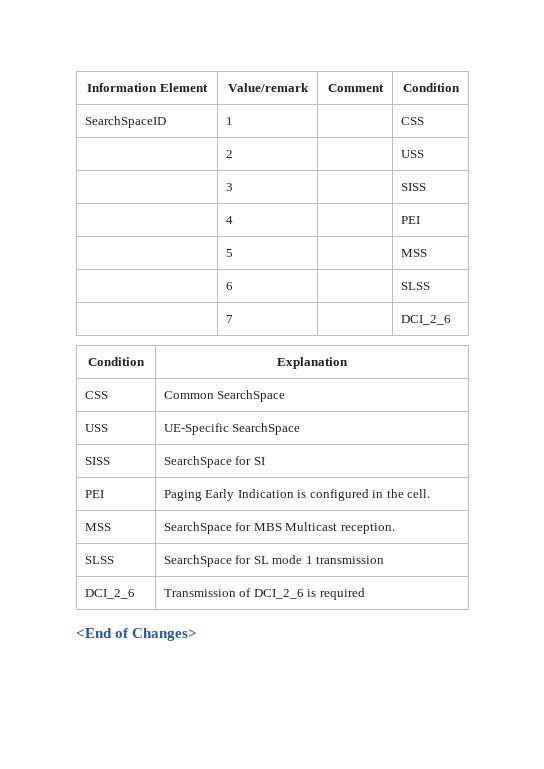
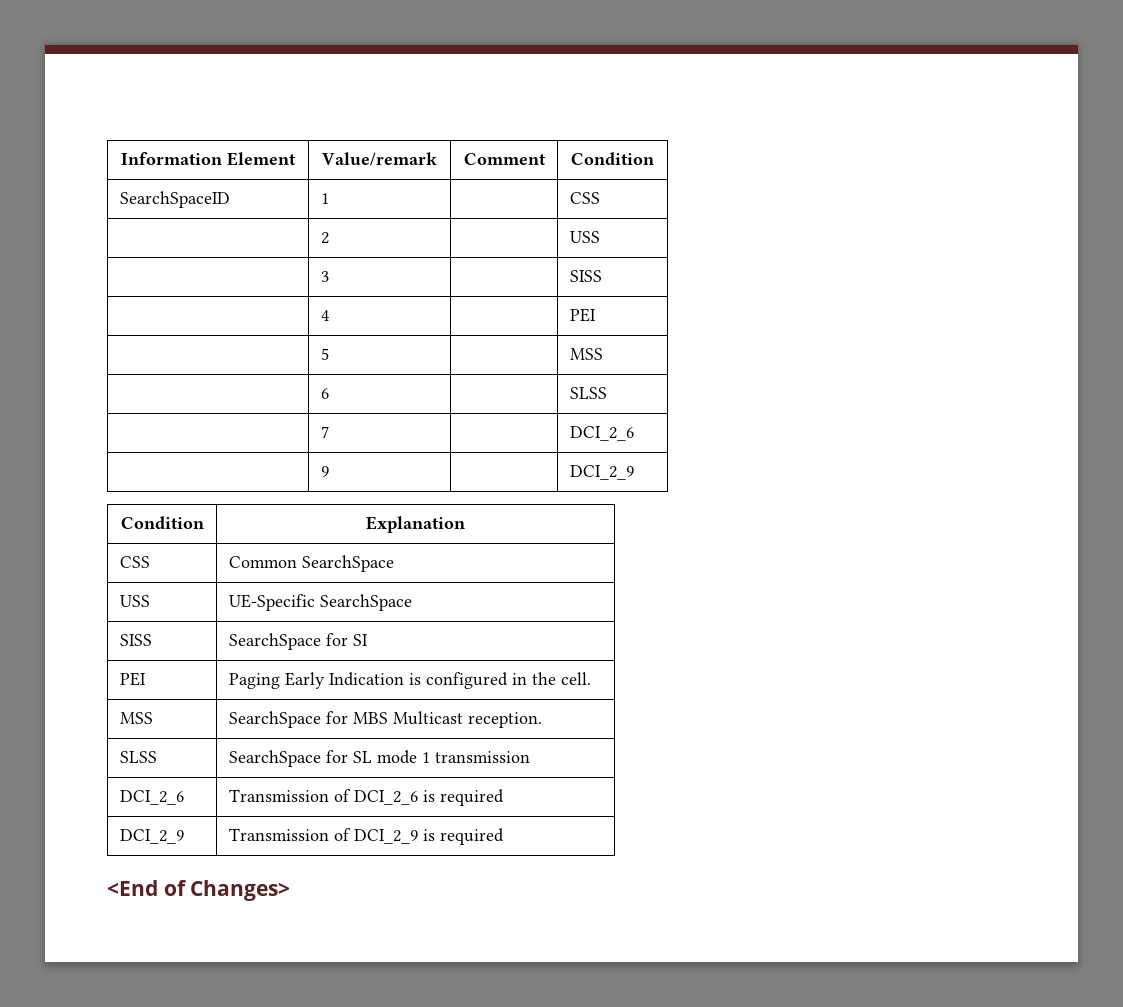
(451, 320) none -> [320,466,329,477] [569,465,634,480] // | 9 | | DCI_2_9
(365, 594) none -> [119,829,184,844] [228,828,504,845] // DCI_2_9 | Transmission of DCI_2_9 is required

